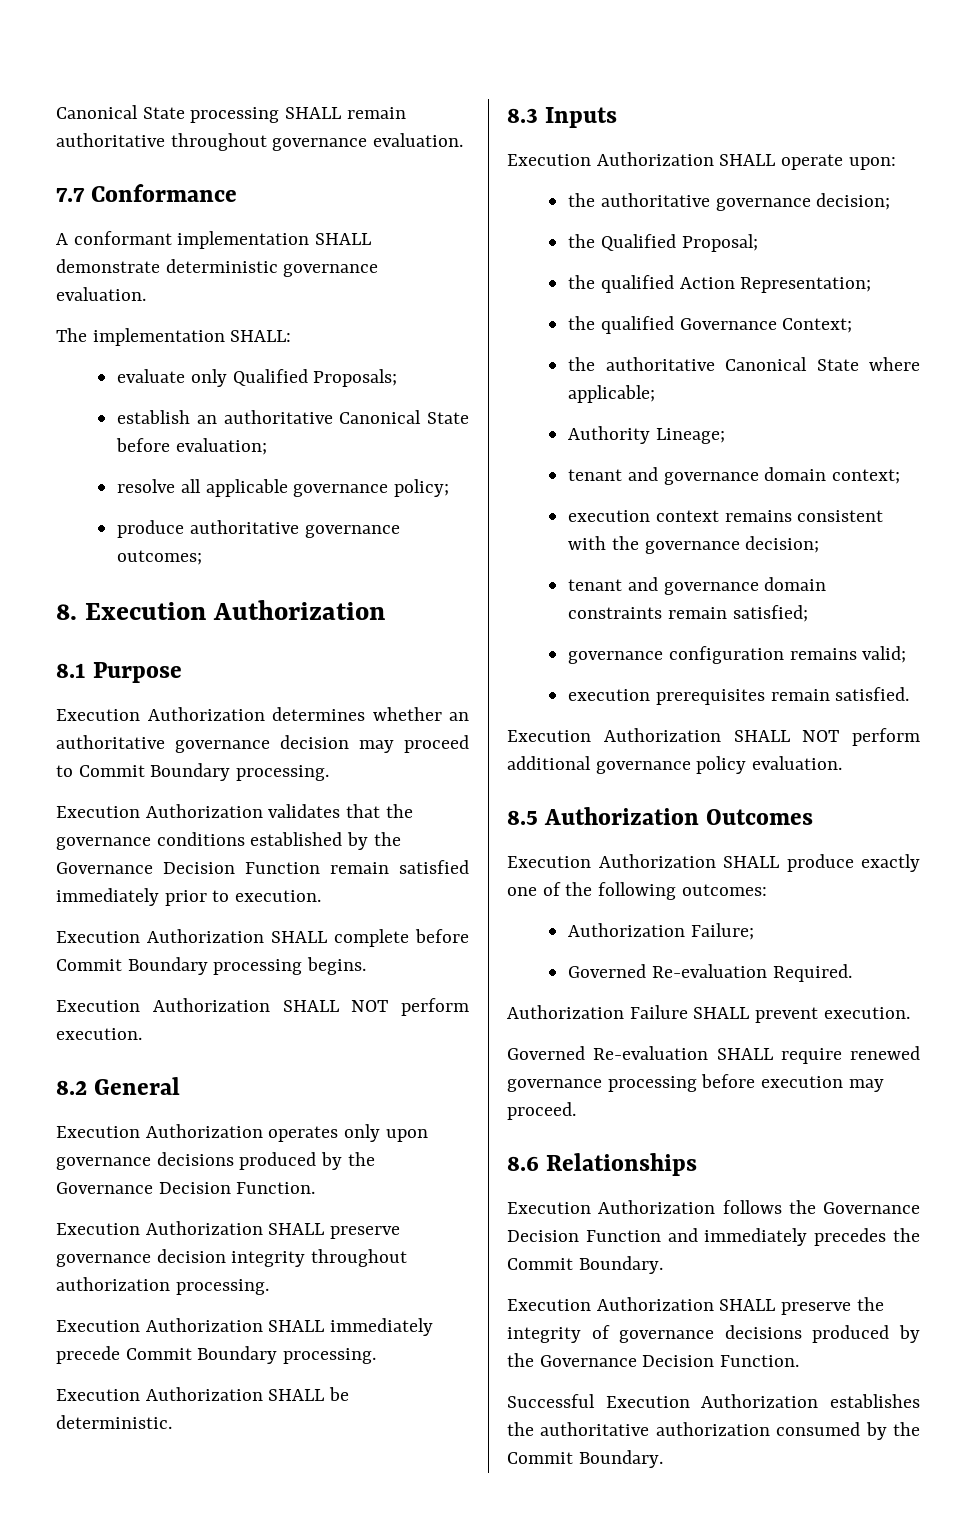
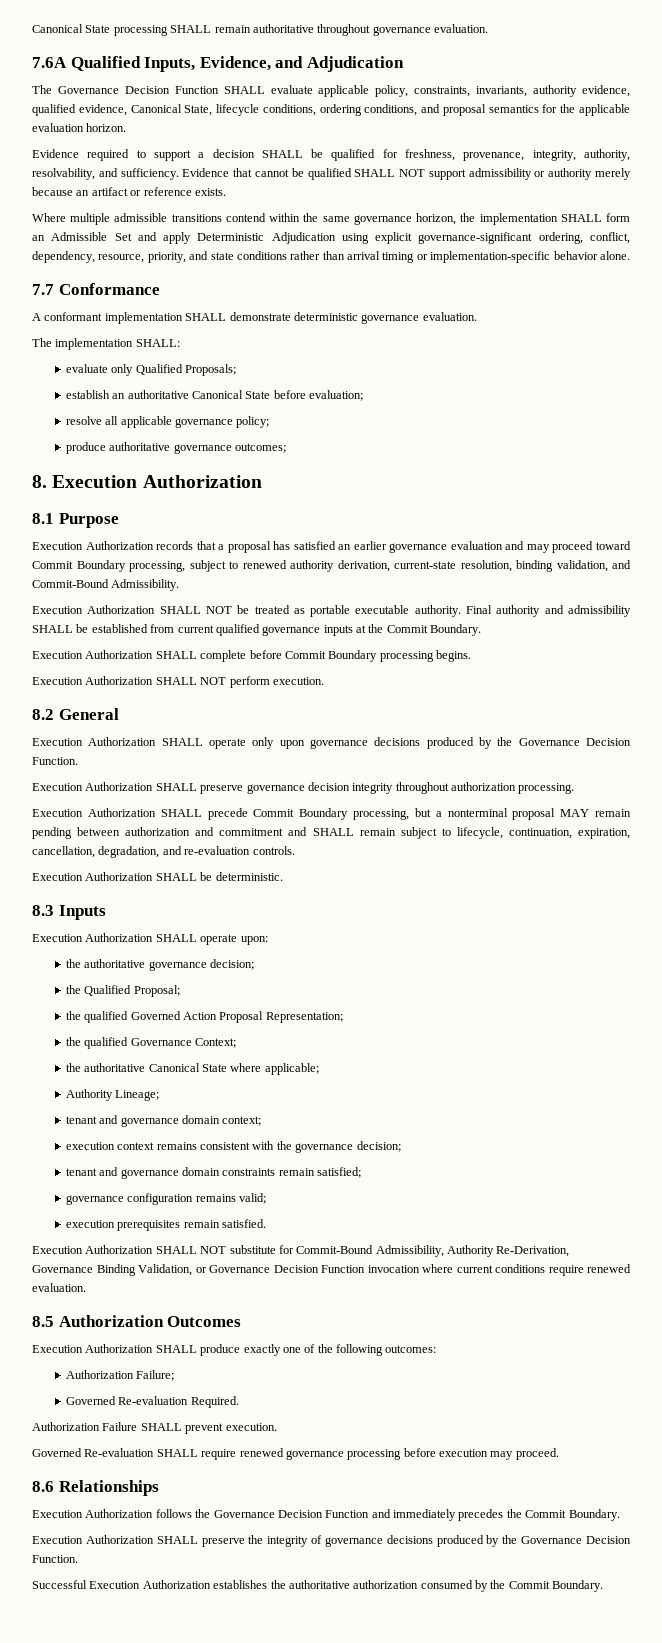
(464, 140) none -> [32,56,404,72] [32,85,631,97] [32,104,630,116] [32,123,127,132] [32,149,631,161] [32,168,631,180] [32,187,226,196] [32,213,630,225] [32,232,630,244] [32,251,630,263] // 7.6A Qualified Inputs, Evidence, and Adjudication // The Governance Decision Function SHALL evaluate applicable policy, constraints, invariants, authority evidence, qualified evidence, Canonical State, lifecycle conditions, ordering conditions, and proposal semantics for the applicable evaluation horizon. // Evidence required to support a decision SHALL be qualified for freshness, provenance, integrity, authority, resolvability, and sufficiency. Evidence that cannot be qualified SHALL NOT support admissibility or authority merely because an artifact or reference exists. // Where multiple admissible transitions contend within the same governance horizon, the implementation SHALL form an Admissible Set and apply Deterministic Adjudication using explicit governance-significant ordering, conflict, dependency, resource, priority, and state conditions rather than arrival timing or implementation-specific behavior alone.
[272,707,469,721] [56,735,349,753] determines whether an authoritative governance decision -> [156,541,525,553] records that a proposal has satisfied an earlier governance evaluation and
[56,763,330,781] [56,804,413,818] [56,832,401,850] [56,860,469,874] [56,888,322,906] to Commit Boundary processing. // Execution Authorization validates that the governance conditions established by the Governance Decision Function remain satisfied immediately prior to execution. -> [596,541,632,550] [32,560,631,572] [32,579,180,591] [32,605,631,617] [32,624,482,636] toward Commit Boundary processing, subject to renewed authority derivation, current-state resolution, binding validation, and Commit-Bound Admissibility. // Execution Authorization SHALL NOT be treated as portable executable authority. Final authority and admissibility SHALL be established from current qualified governance inputs at the Commit Boundary.
[268,1126,339,1142] operates -> [161,738,247,749] SHALL operate
[330,1318,434,1336] immediately -> (202, 813) none
[283,1348,377,1364] processing. -> [353,808,631,820] [32,827,630,839] [32,846,295,858] processing, but a nonterminal proposal MAY remain pending between authorization and commitment and SHALL remain subject to lifecycle, continuation, expiration, cancellation, degradation, and re-evaluation controls.
[679,277,735,289] Action -> [130,1011,264,1023] Governed Action Proposal
[852,728,920,746] [507,756,747,774] perform additional governance policy -> [229,1245,570,1257] [32,1264,631,1276] substitute for Commit-Bound Admissibility, Authority Re-Derivation, Governance Binding Validation, or Governance Decision Function invocation where current conditions require renewed

